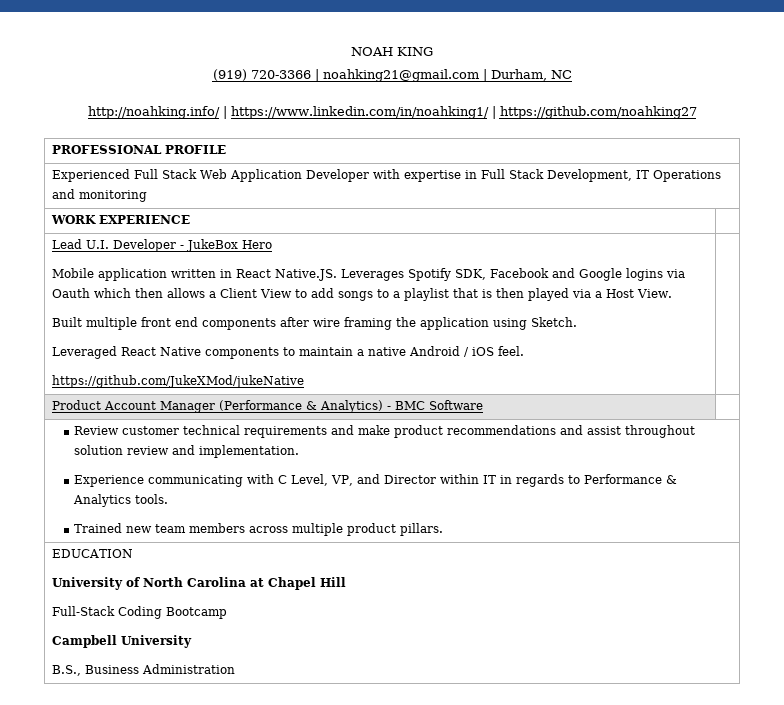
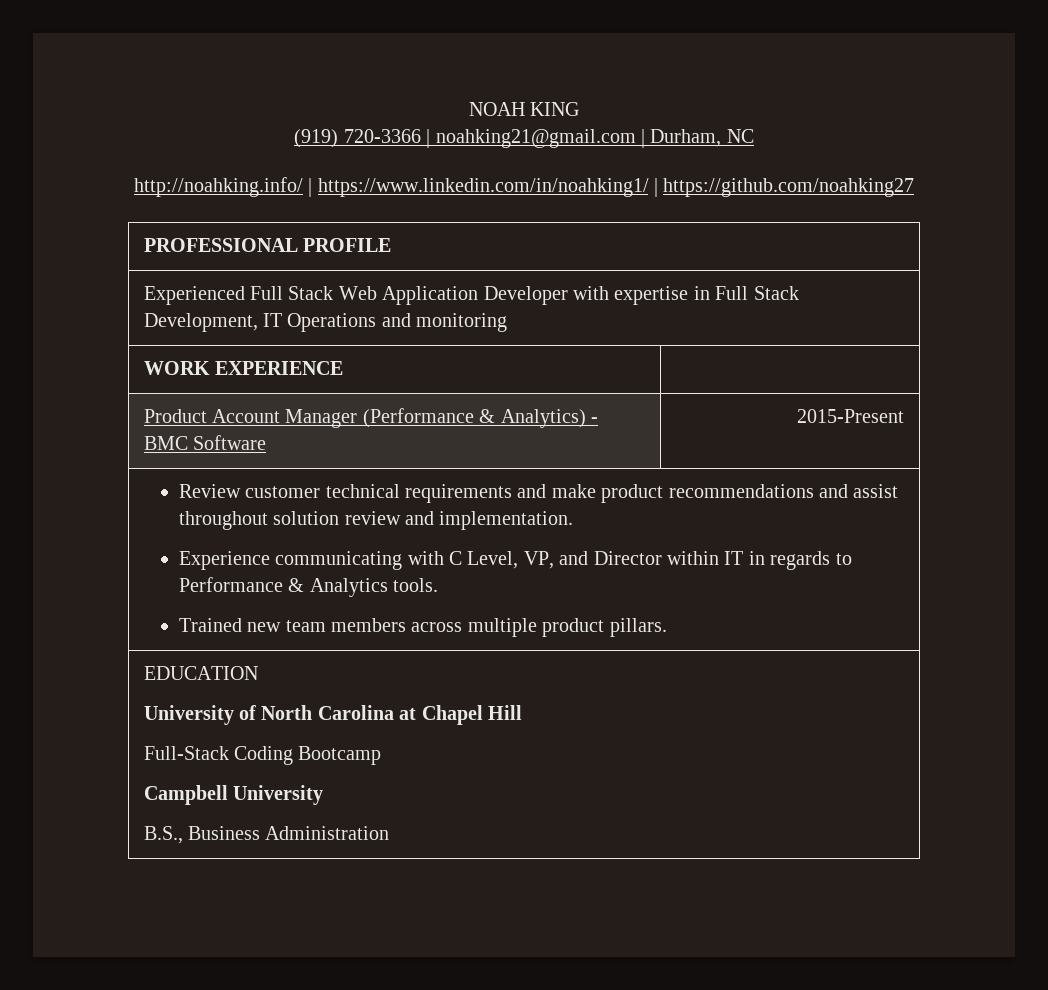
[52,239,273,252] [52,268,686,281] [52,288,673,301] [52,317,578,330] [52,346,525,359] [52,375,305,388] // Lead U.I. Developer - JukeBox Hero // Mobile application written in React Native.JS. Leverages Spotify SDK, Facebook and Google logins via Oauth which then allows a Client View to add songs to a playlist that is then played via a Host View. // Built multiple front end components after wire framing the application using Sketch. // Leveraged React Native components to maintain a native Android / iOS feel. // https://github.com/JukeXMod/jukeNative | -> (344, 368) none
(484, 405) none -> [797,409,905,423] 2015-Present

